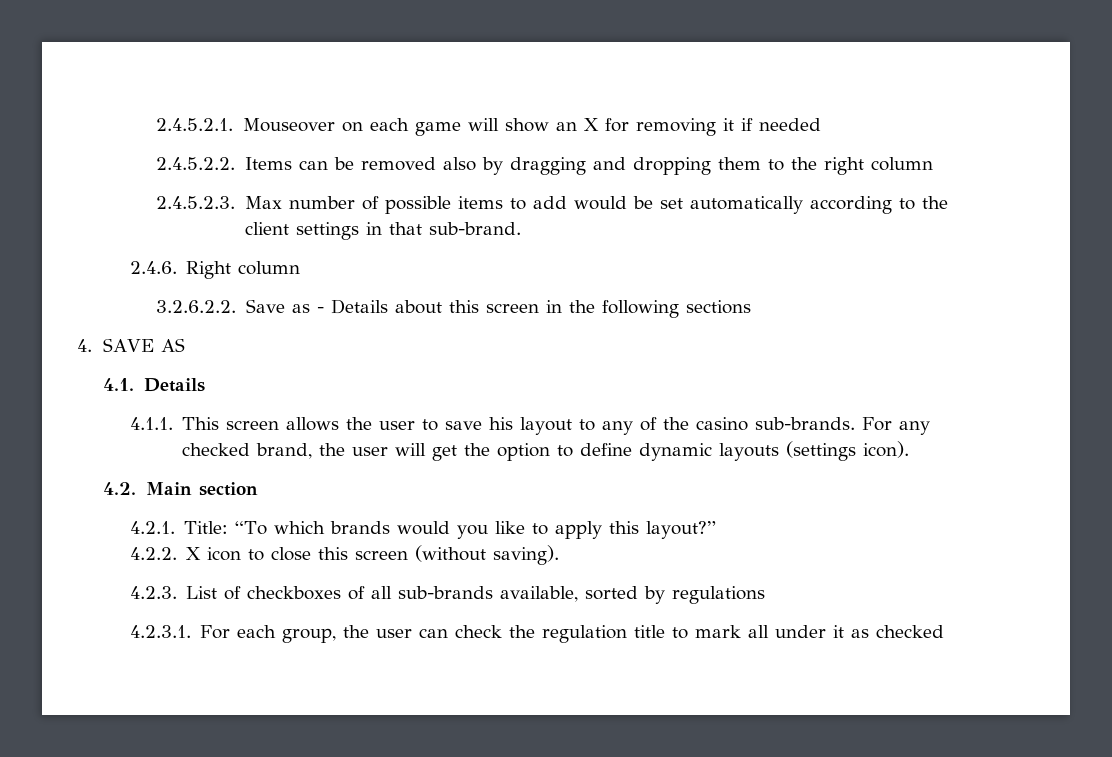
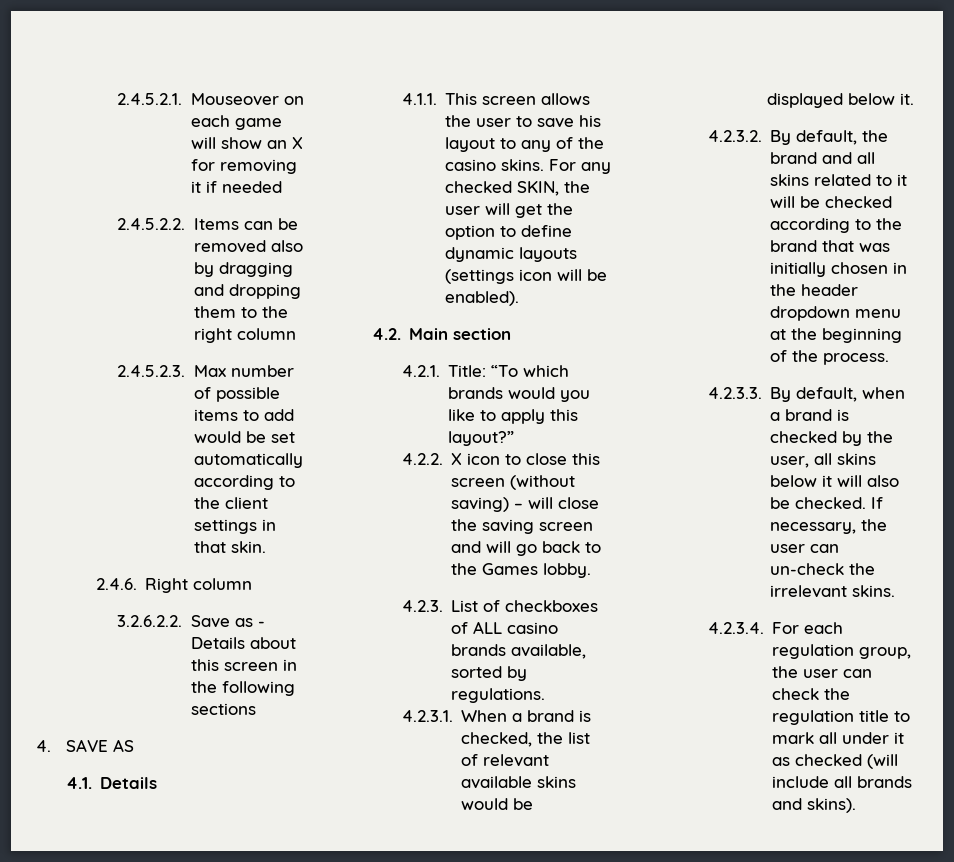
[428,222,521,235] sub-brand. -> [230,541,266,553] skin.
[755,417,856,430] sub-brands. -> [501,159,545,171] skins.
[256,443,313,459] brand, -> [517,181,560,196] SKIN,
[863,441,910,458] icon). -> [519,269,608,281] [445,291,520,306] icon will be enabled).
[493,545,560,565] saving). -> [451,497,600,512] [451,519,594,534] [451,541,602,556] [451,563,592,578] saving) – will close the saving screen and will go back to the Games lobby.
[371,586,766,604] [129,625,191,638] all sub-brands available, sorted by regulations // 4.2.3.1. -> [473,621,559,634] [451,644,587,659] [451,666,528,681] [451,688,546,703] [401,710,592,722] [461,732,591,747] [461,754,550,767] [461,776,577,789] [461,798,534,810] [767,93,915,108] [707,130,889,145] [770,152,876,164] [770,174,908,186] [770,196,893,208] [770,218,903,233] [770,240,891,252] [770,262,908,277] [770,284,859,296] [770,306,902,321] [770,328,903,343] [770,350,890,365] [707,387,906,402] [770,409,850,421] [770,431,894,446] [770,453,877,468] [770,475,900,487] [770,497,884,509] [770,519,888,534] [770,544,840,553] [770,563,876,575] [770,585,896,598] [707,622,764,634] ALL casino brands available, sorted by regulations. // 4.2.3.1. When a brand is checked, the list of relevant available skins would be displayed below it. // 4.2.3.2. By default, the brand and all skins related to it will be checked according to the brand that was initially chosen in the header dropdown menu at the beginning of the process. // 4.2.3.3. By default, when a brand is checked by the user, all skins below it will also be checked. If necessary, the user can un-check the irrelevant skins. // 4.2.3.4.
(277, 631) none -> [772,644,855,659] regulation
(945, 631) none -> [867,754,899,769] [772,776,913,788] [772,798,857,813] (will include all brands and skins).

